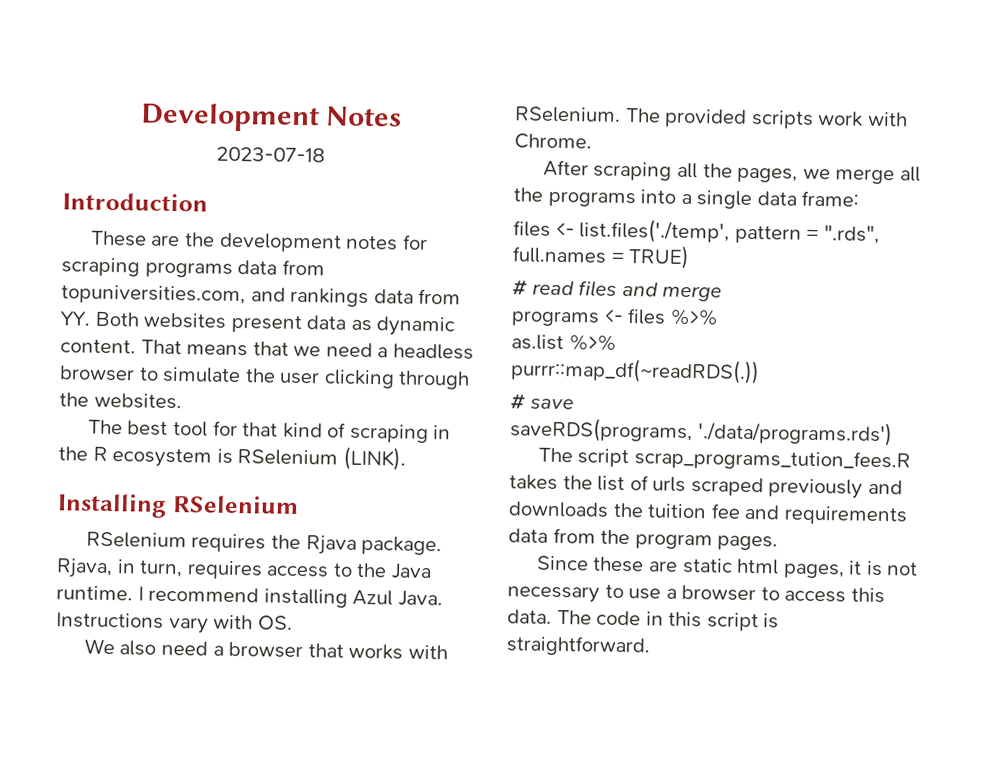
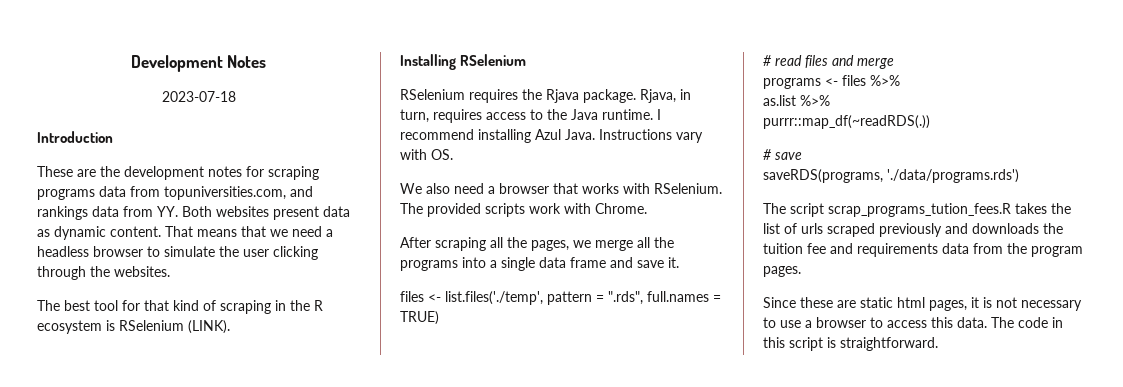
[801,190,860,207] frame: -> [570,257,679,268] frame and save it.

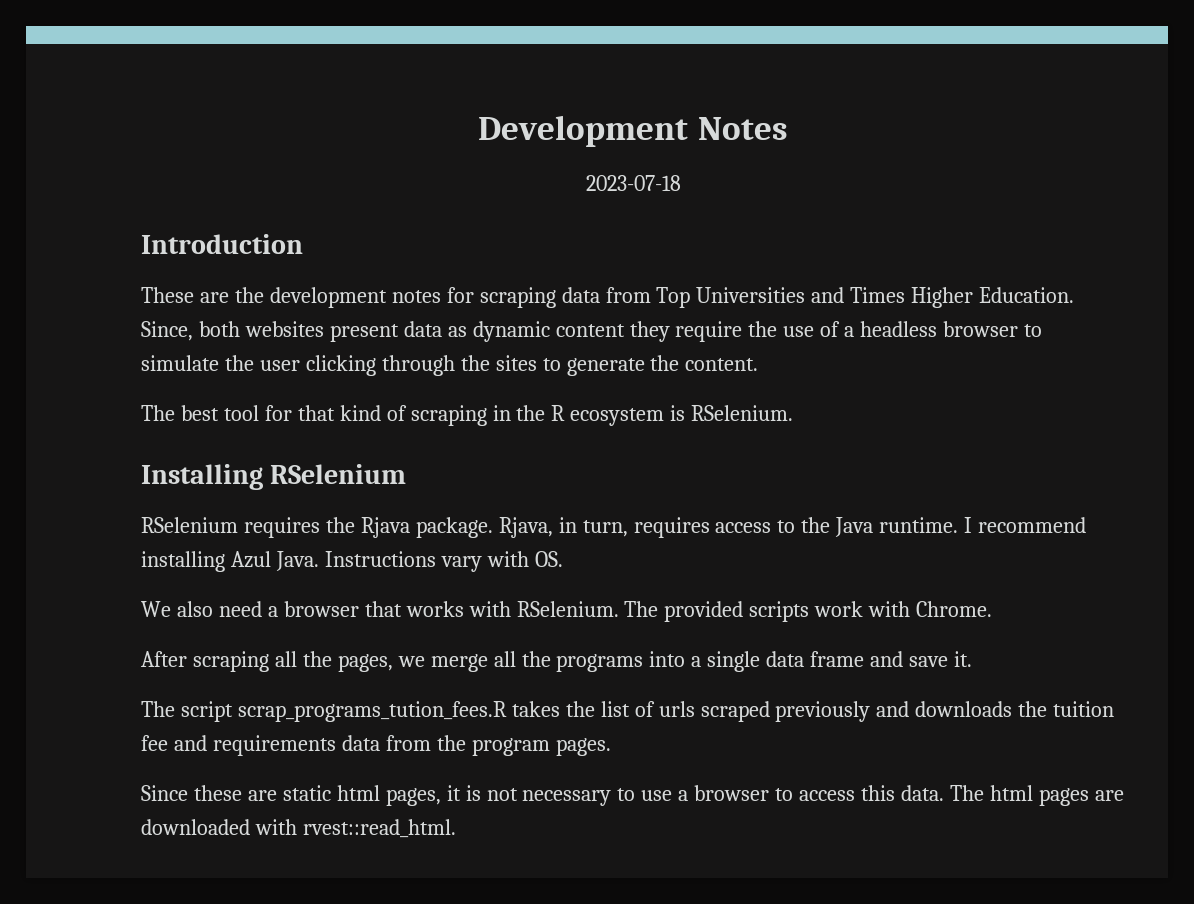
[37,186,313,200] [37,206,212,220] programs data from topuniversities.com, and rankings data from YY. Both -> [561,287,1075,308] [141,321,240,341] data from Top Universities and Times Higher Education. Since, both
[110,226,322,237] content. That means that we need -> [555,321,841,342] content they require the use of
[114,266,170,277] websites. -> [495,355,759,376] sites to generate the content.
[119,320,230,334] RSelenium (LINK). -> [691,405,794,421] RSelenium.
[400,291,721,305] [400,311,439,325] [763,55,894,69] [763,75,900,89] [763,95,830,106] [763,115,930,129] [763,149,802,160] [763,169,1019,183] // files <- list.files('./temp', pattern = ".rds", full.names = TRUE) // # read files and merge // programs <- files %>% // as.list %>% // purrr::map_df(~readRDS(.)) // # save // saveRDS(programs, './data/programs.rds') -> (972, 659) none
[1018,317,1063,328] [763,337,938,351] code in this script is straightforward. -> [989,785,1124,806] [141,819,456,838] html pages are downloaded with rvest::read_html.

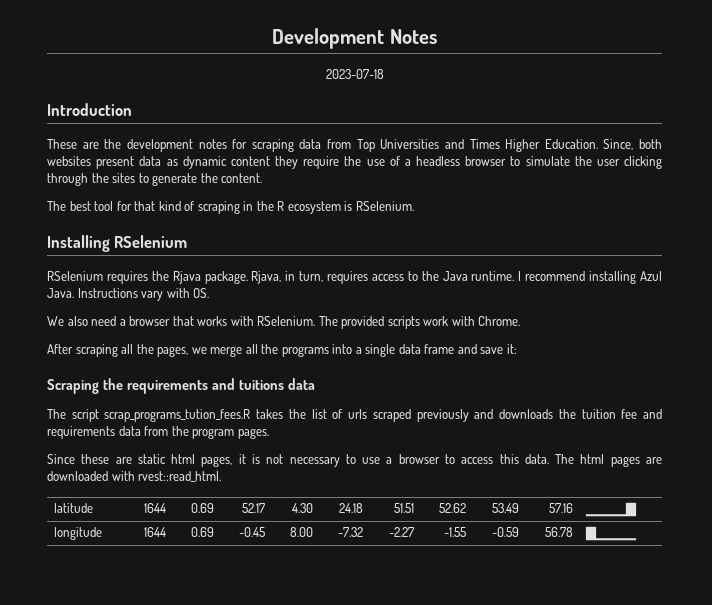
[953,651,972,667] it. -> [506,344,517,354] [47,378,315,394] it: // Scraping the requirements and tuitions data
(456, 828) none -> [54,503,94,513] [143,503,166,513] [190,503,214,513] [241,503,265,513] [291,503,313,513] [338,503,363,513] [393,503,414,513] [438,503,466,513] [491,503,519,513] [548,503,573,513] [585,502,638,517] [54,527,103,540] [143,527,166,537] [190,527,214,537] [238,527,265,537] [289,527,313,537] [337,527,363,537] [388,527,414,537] [443,527,466,537] [491,527,519,537] [544,527,573,537] [585,526,638,541] // latitude | 1644 | 0.69 | 52.17 | 4.30 | 24.18 | 51.51 | 52.62 | 53.49 | 57.16 | ▁▁▁▁▇ // longitude | 1644 | 0.69 | -0.45 | 8.00 | -7.32 | -2.27 | -1.55 | -0.59 | 56.78 | ▇▁▁▁▁

